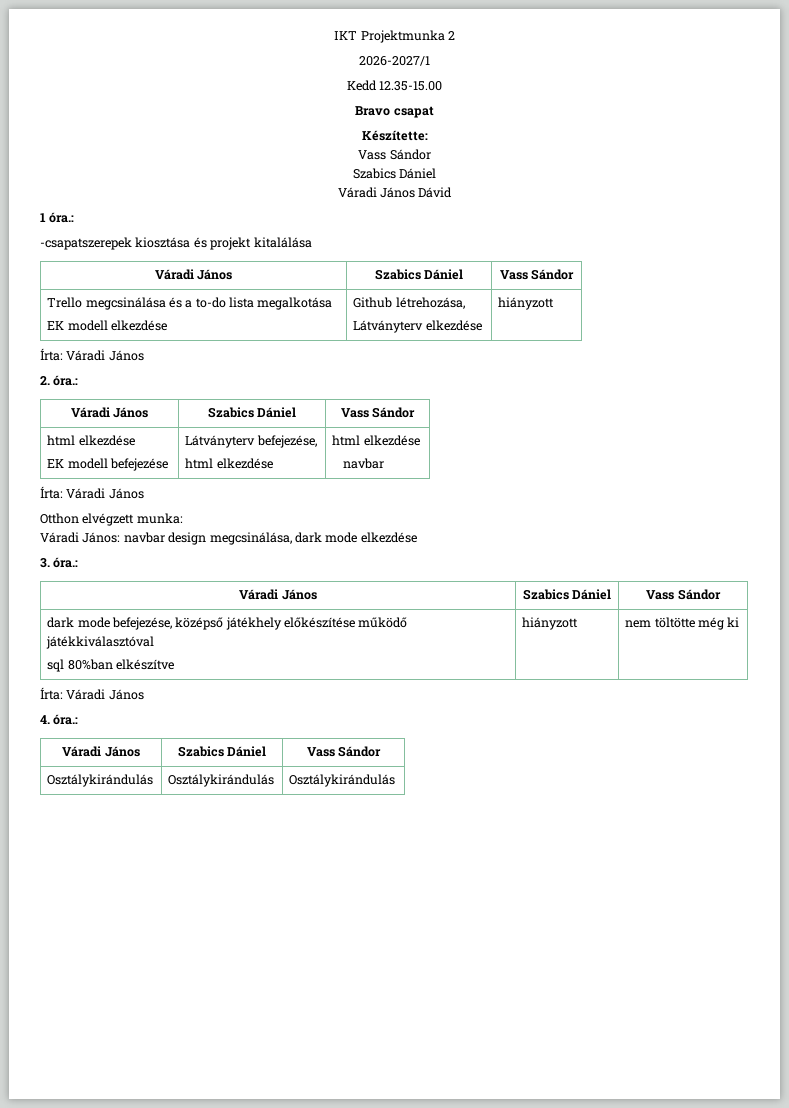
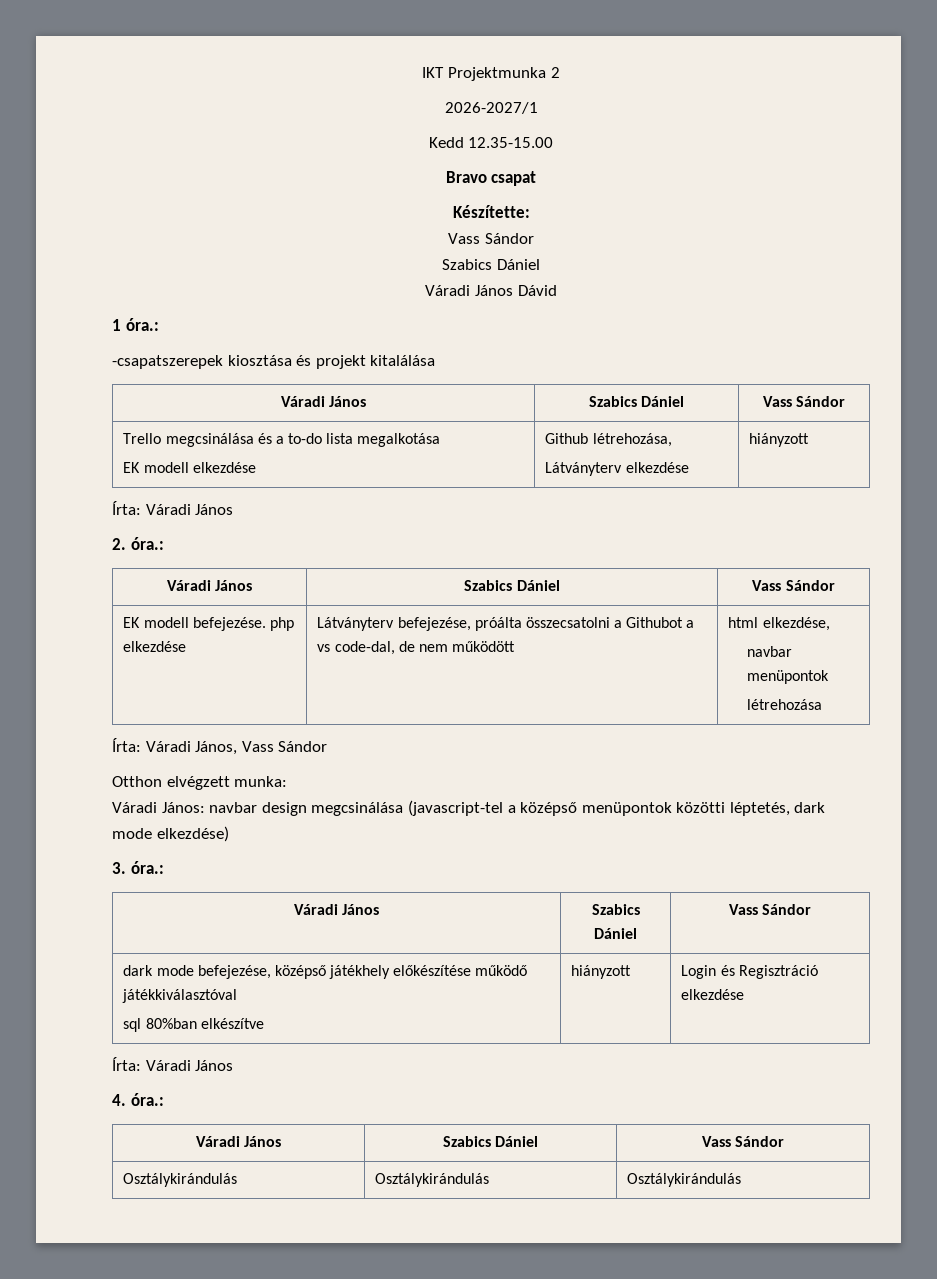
[47,435,135,446] [47,458,168,471] [185,435,317,448] [185,458,273,469] [332,435,420,446] [342,458,384,469] [40,486,144,499] html elkezdése // EK modell befejezése | Látványterv befejezése, // html elkezdése | html elkezdése // navbar // Írta: Váradi János -> [123,617,294,631] [123,641,187,652] [317,617,695,631] [317,641,516,655] [728,617,830,631] [746,646,792,657] [746,670,829,684] [746,699,822,710] [112,738,328,755] EK modell befejezése. php elkezdése | Látványterv befejezése, próálta összecsatolni a Githubot a vs code-dal, de nem működött | html elkezdése, // navbar menüpontok // létrehozása // Írta: Váradi János, Vass Sándor
[209,532,417,545] megcsinálása, dark mode elkezdése -> [311,800,826,816] [112,826,229,842] megcsinálása (javascript-tel a középső menüpontok közötti léptetés, dark mode elkezdése)
[625,617,740,630] nem töltötte még ki -> [681,965,818,979] [681,989,745,1000] Login és Regisztráció elkezdése

